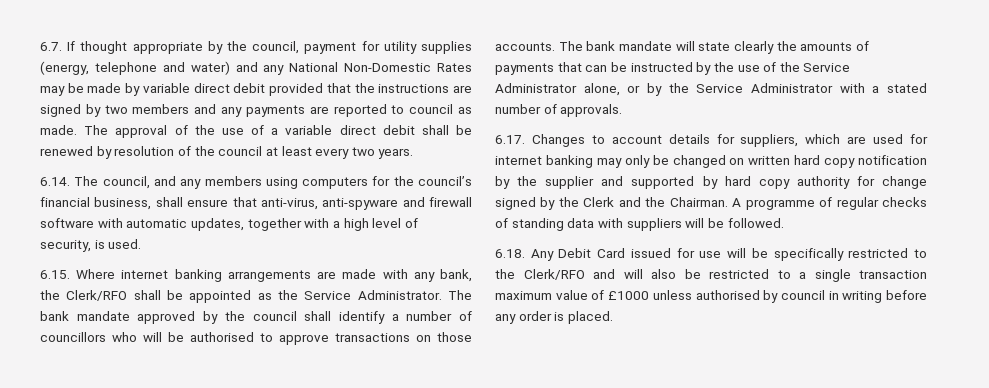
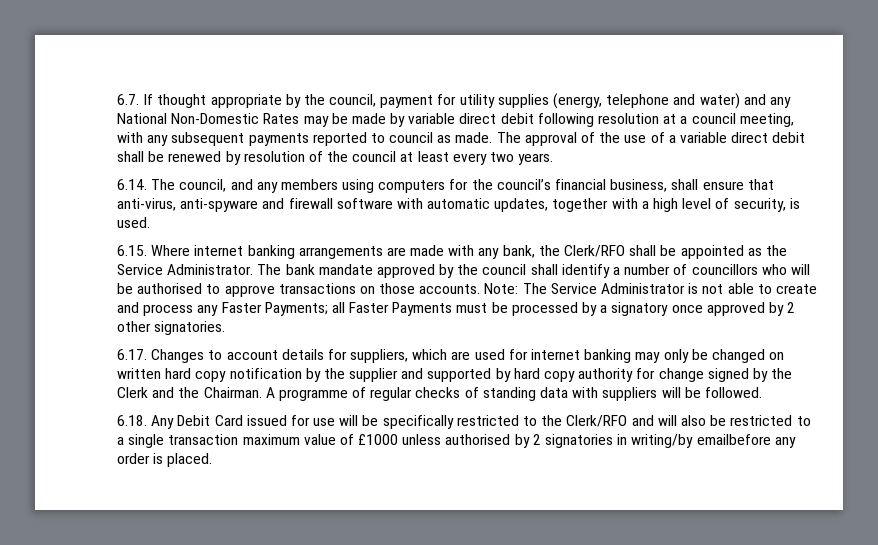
[269,83,472,96] [40,104,329,117] provided that the instructions are signed by two members and any payments are -> [537,113,794,127] [117,132,309,146] following resolution at a council meeting, with any subsequent payments
[558,41,869,54] [495,62,851,75] [495,83,927,96] [495,104,623,117] The bank mandate will state clearly the amounts of payments that can be instructed by the use of the Service Administrator alone, or by the Service Administrator with a stated number of approvals. -> [484,283,817,294] [117,302,796,316] [117,321,226,335] Note: The Service Administrator is not able to create and process any Faster Payments; all Faster Payments must be processed by a signatory once approved by 2 other signatories.
[780,290,927,303] council in writing before -> [532,434,771,448] 2 signatories in writing/by emailbefore

